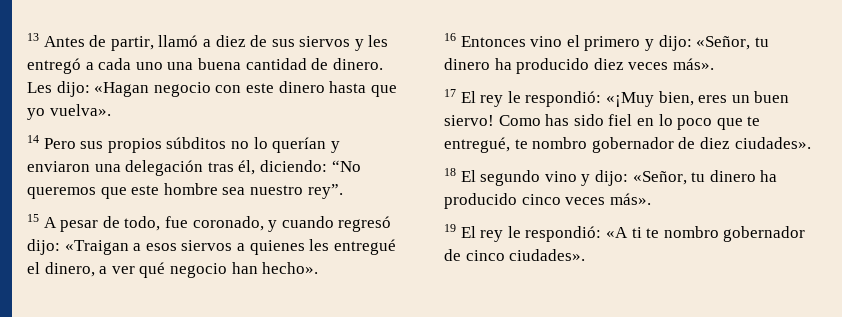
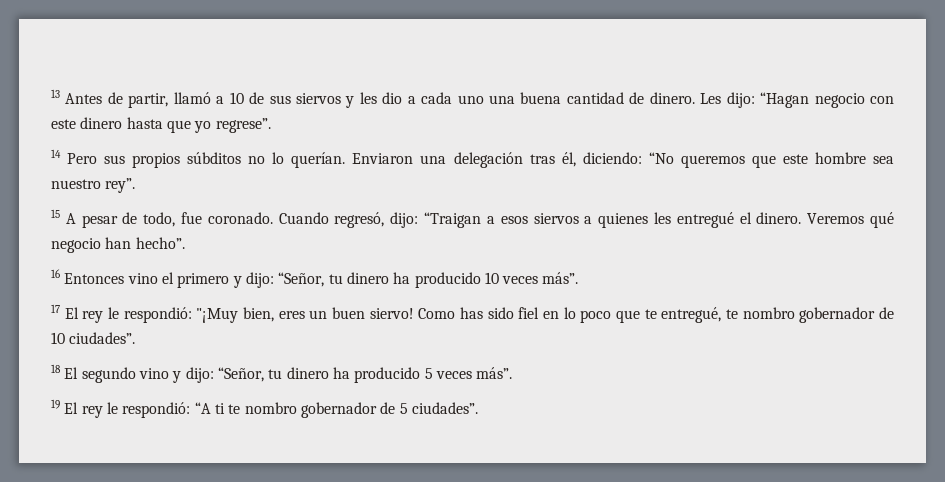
[215,35,246,47] diez -> [229,92,244,104] 10
[27,58,81,74] entregó -> [382,92,403,104] dio
[94,82,150,97] «Hagan -> [760,92,810,108] “Hagan
[49,104,111,116] vuelva». -> [215,118,271,133] regrese”.
[272,137,340,153] [27,161,90,172] querían y enviaron -> [291,152,414,168] querían. Enviaron
[192,216,392,232] [27,239,129,255] coronado, y cuando regresó dijo: «Traigan -> [207,212,482,228] coronado. Cuando regresó, dijo: “Traigan
[44,262,135,277] dinero, a ver -> [756,212,865,224] dinero. Veremos
[262,262,319,274] hecho». -> [135,237,185,249] hecho”.
[696,36,769,50] [444,58,714,74] «Señor, tu dinero ha producido diez veces más». -> [278,272,579,288] “Señor, tu dinero ha producido 10 veces más”.
[605,92,654,107] «¡Muy -> [196,308,239,323] "¡Muy
[699,137,811,149] diez ciudades». -> [51,332,136,344] 10 ciudades”.
[632,170,778,185] [444,193,651,209] «Señor, tu dinero ha producido cinco veces más». -> [217,367,513,383] “Señor, tu dinero ha producido 5 veces más”.
[605,227,628,238] «A -> [194,402,211,414] “A
[465,249,586,261] cinco ciudades». -> [399,402,478,414] 5 ciudades”.

